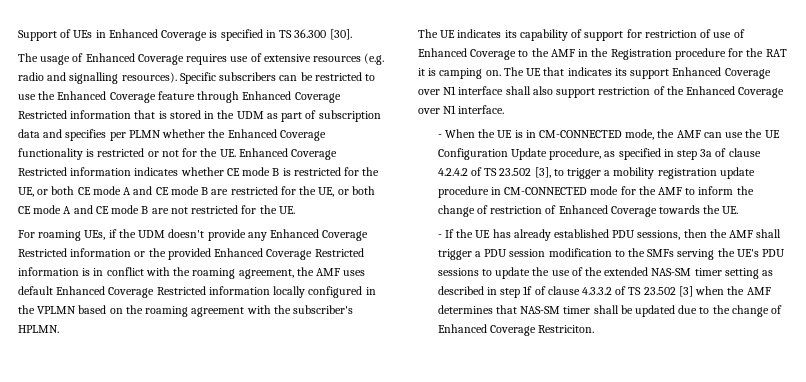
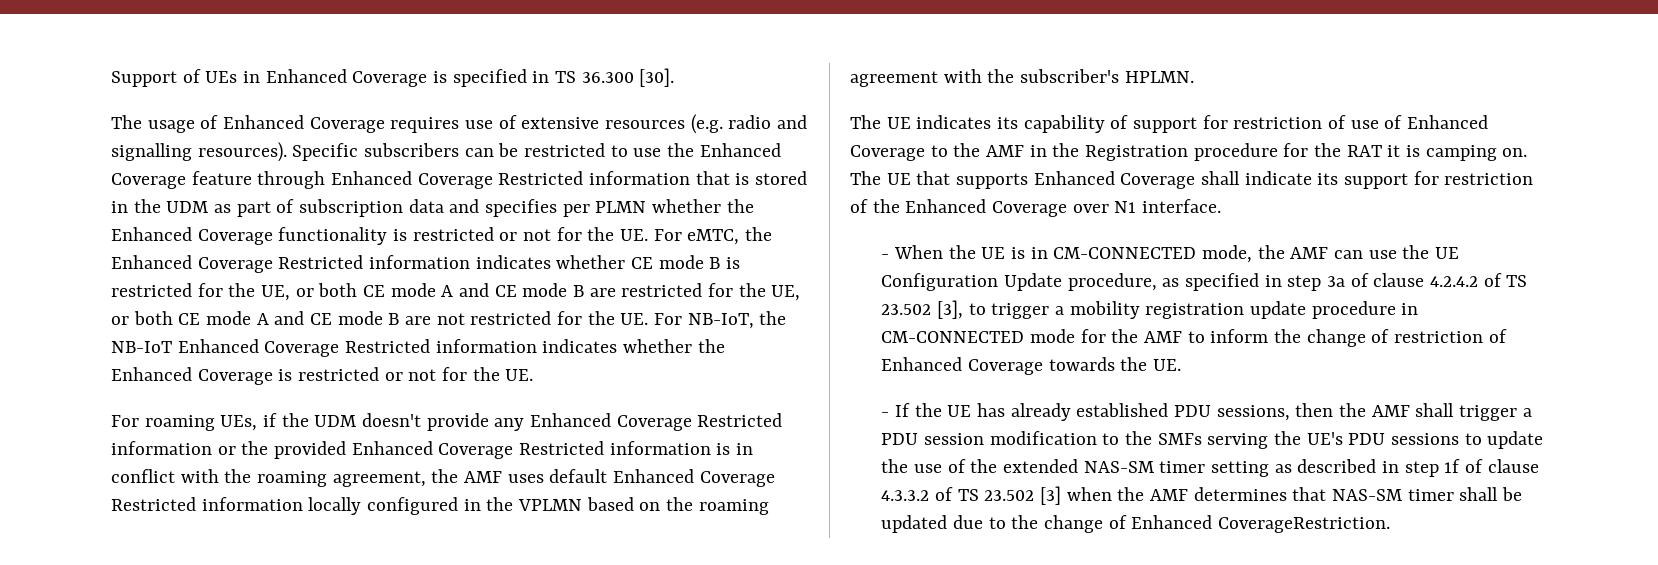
(236, 153) none -> [653,227,773,245] For eMTC, the
(295, 210) none -> [654,311,787,329] [111,339,725,357] [111,367,534,385] For NB-IoT, the NB-IoT Enhanced Coverage Restricted information indicates whether the Enhanced Coverage is restricted or not for the UE.
[567,67,771,79] [418,86,596,98] indicates its support Enhanced Coverage over N1 interface shall also support -> [956,171,1439,189] supports Enhanced Coverage shall indicate its support for
[489,325,595,336] Coverage Restriciton. -> [1217,517,1390,533] CoverageRestriction.

